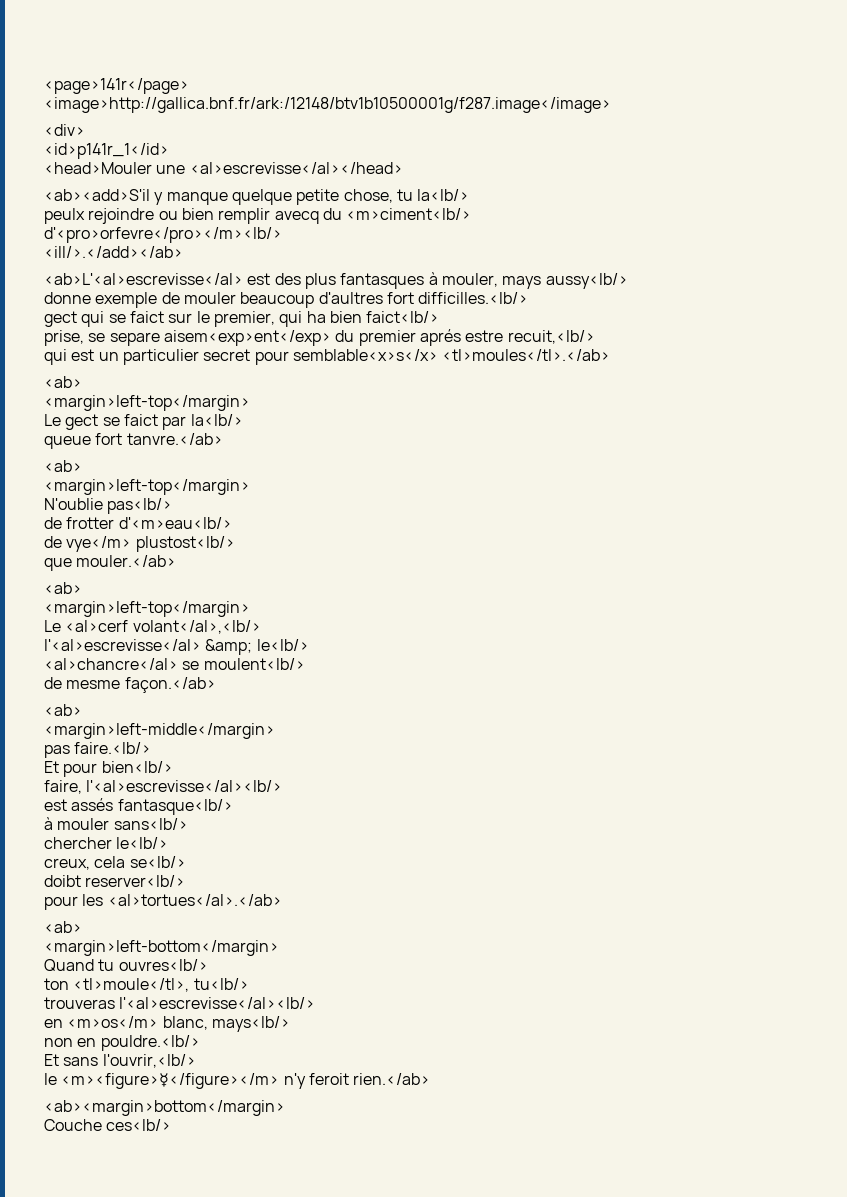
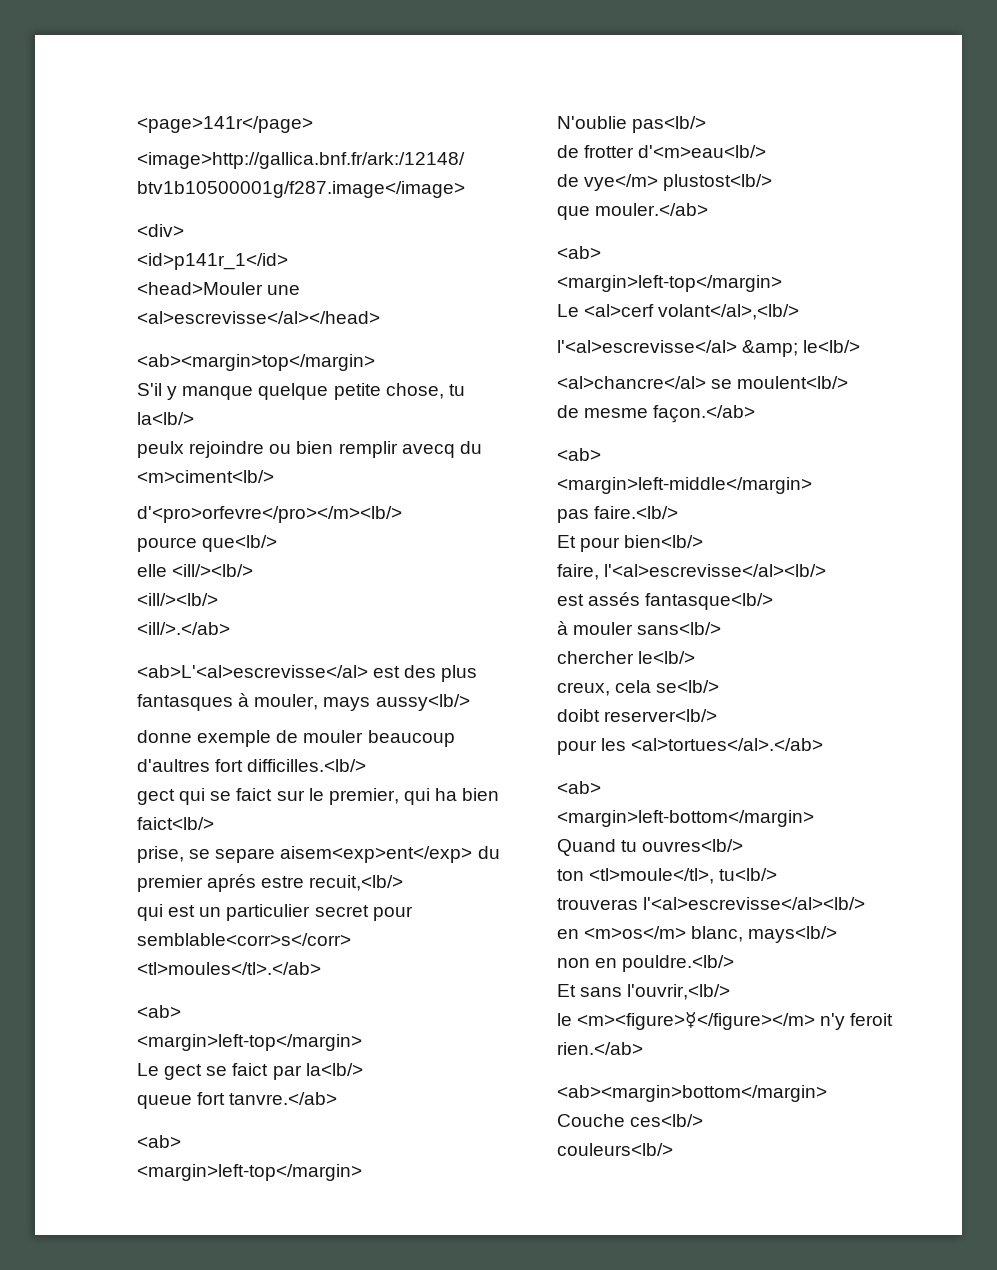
[44,189,150,201] <ab><add>S'il -> [137,354,375,371] [137,383,162,396] <ab><margin>top</margin> // S'il
[44,246,183,258] <ill/>.</add></ab> -> [137,535,278,552] [137,564,254,577] [137,593,218,606] [137,622,230,635] pource que<lb/> // elle <ill/><lb/> // <ill/><lb/> // <ill/>.</ab>
[292,349,438,361] semblable<x>s</x> -> [137,933,351,946] semblable<corr>s</corr>
(172, 1125) none -> [557,1143,673,1156] // couleurs<lb/>

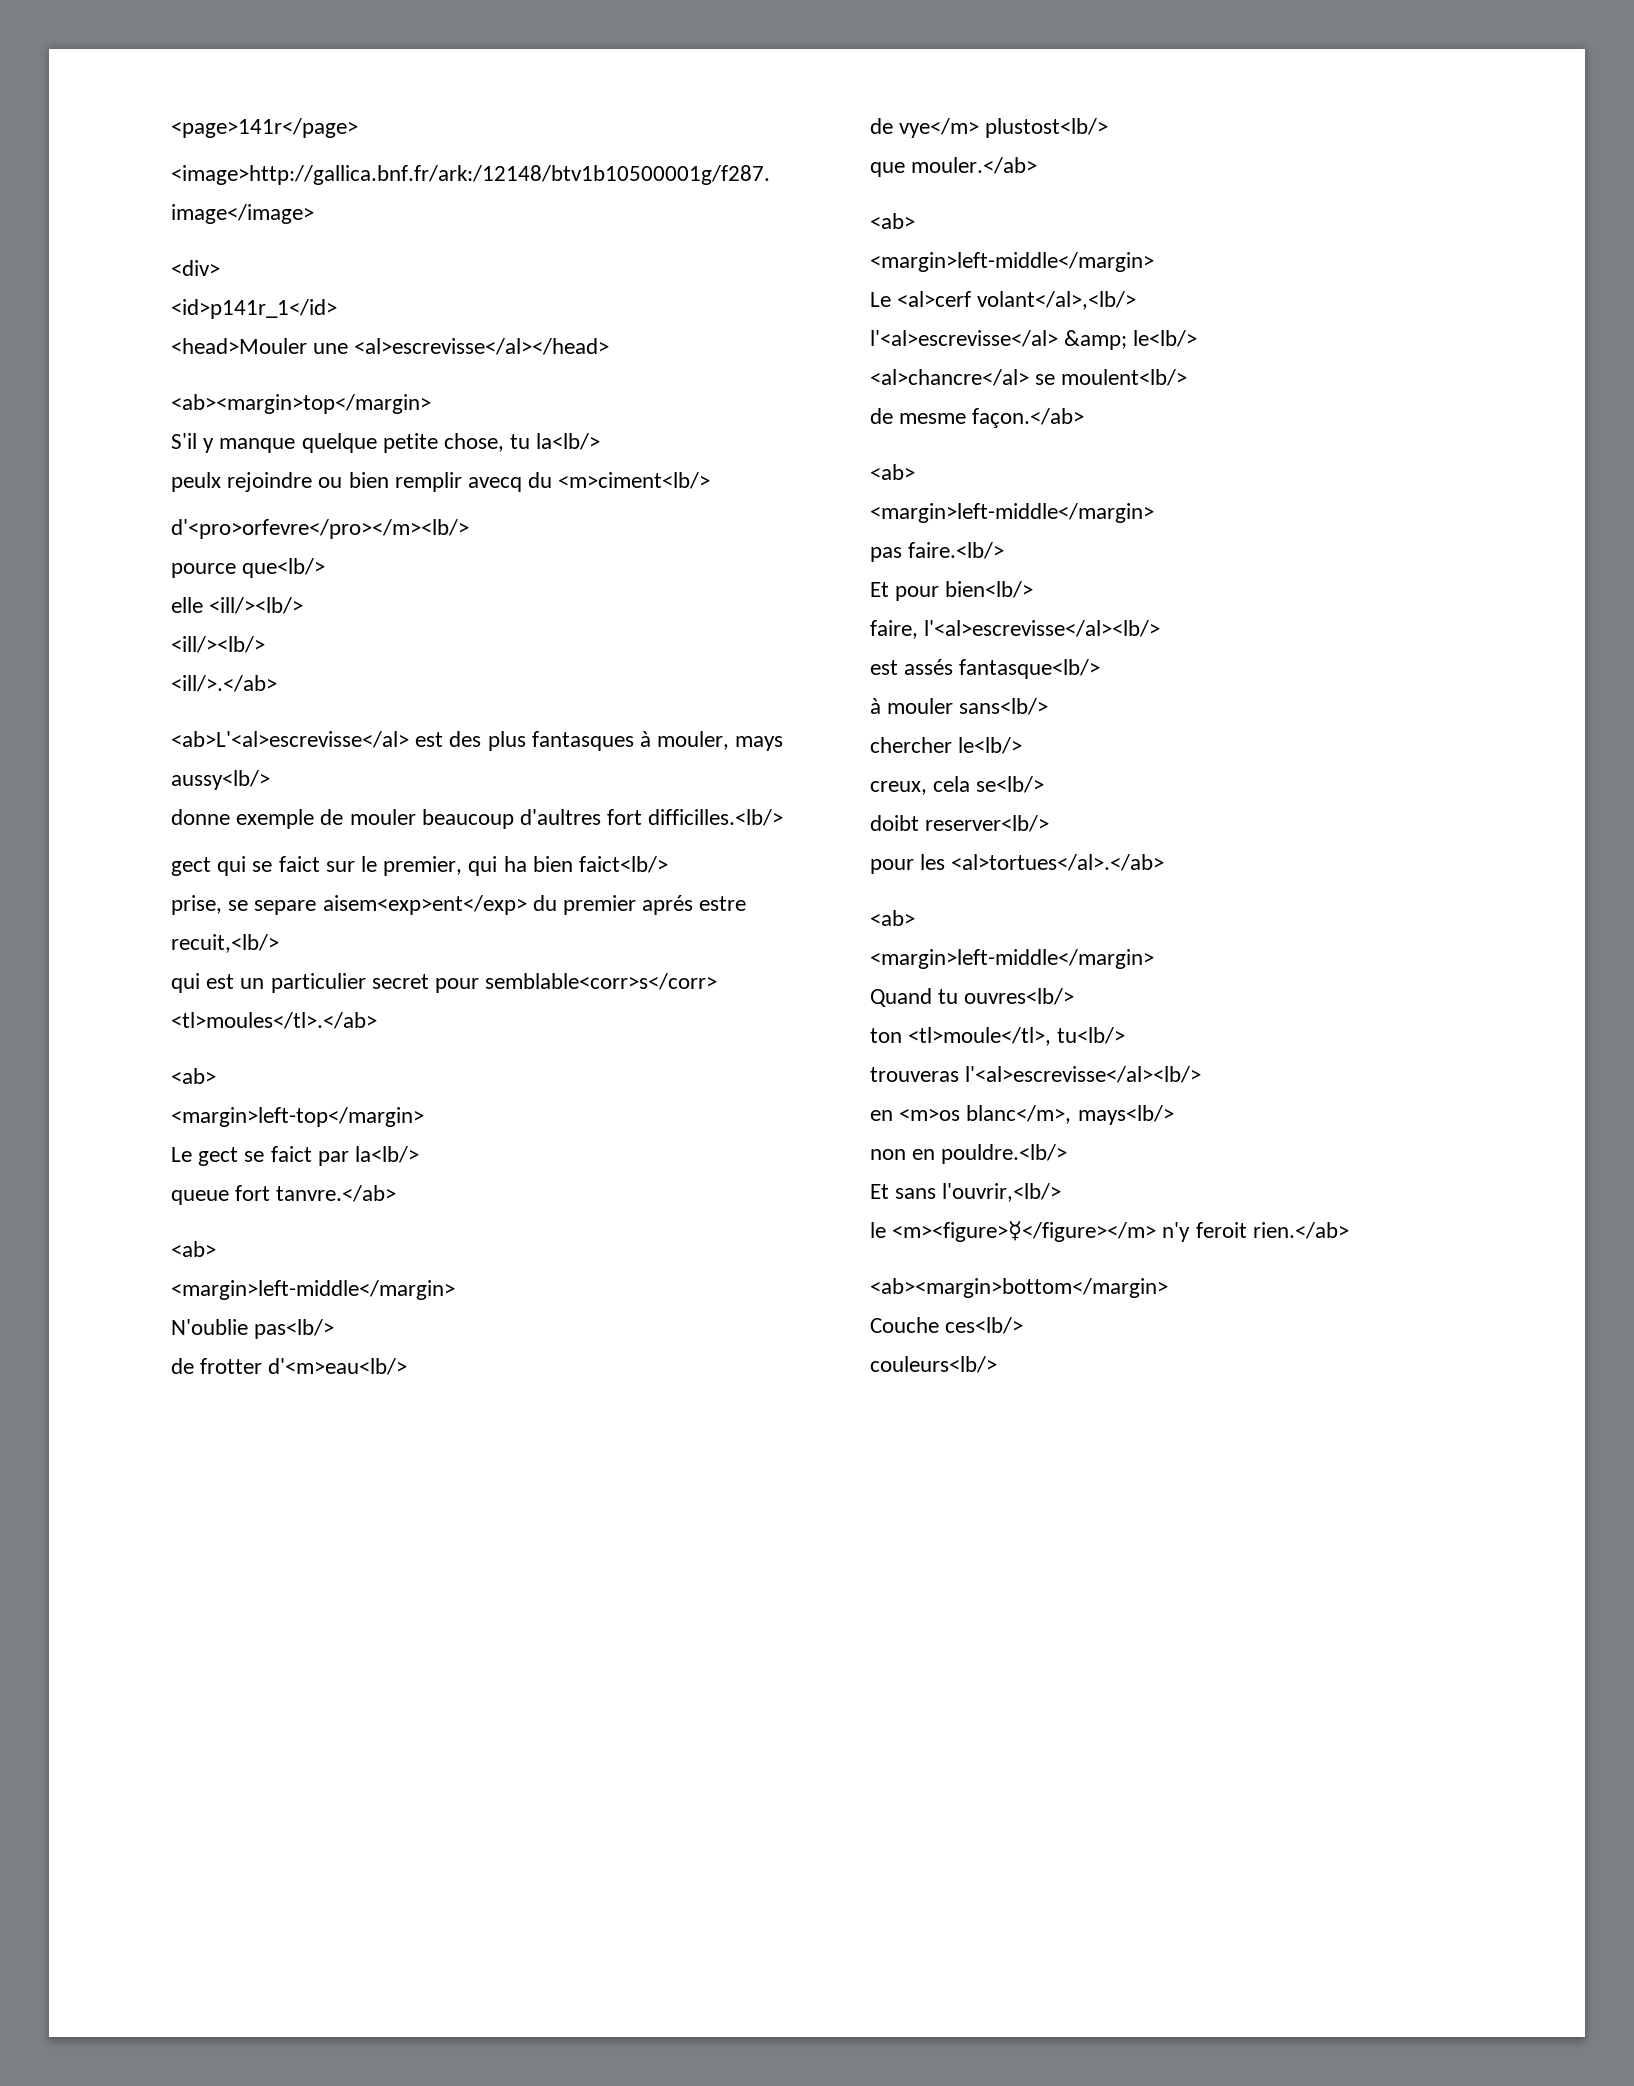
[137,1164,362,1181] <margin>left-top</margin> -> [171,1280,455,1300] <margin>left-middle</margin>
[557,275,782,292] <margin>left-top</margin> -> [870,252,1154,272] <margin>left-middle</margin>
[557,810,814,827] <margin>left-bottom</margin> -> [870,949,1154,969] <margin>left-middle</margin>
[584,926,744,942] <m>os</m> blanc, -> [899,1105,1072,1124] <m>os blanc</m>,

